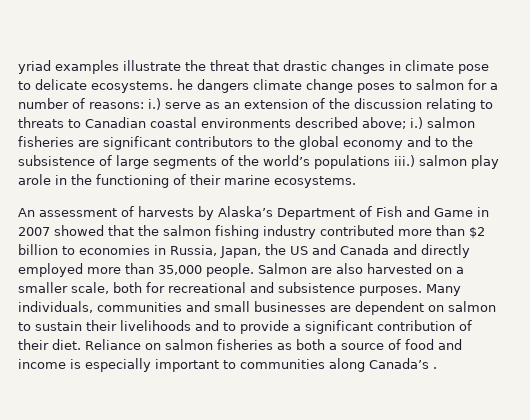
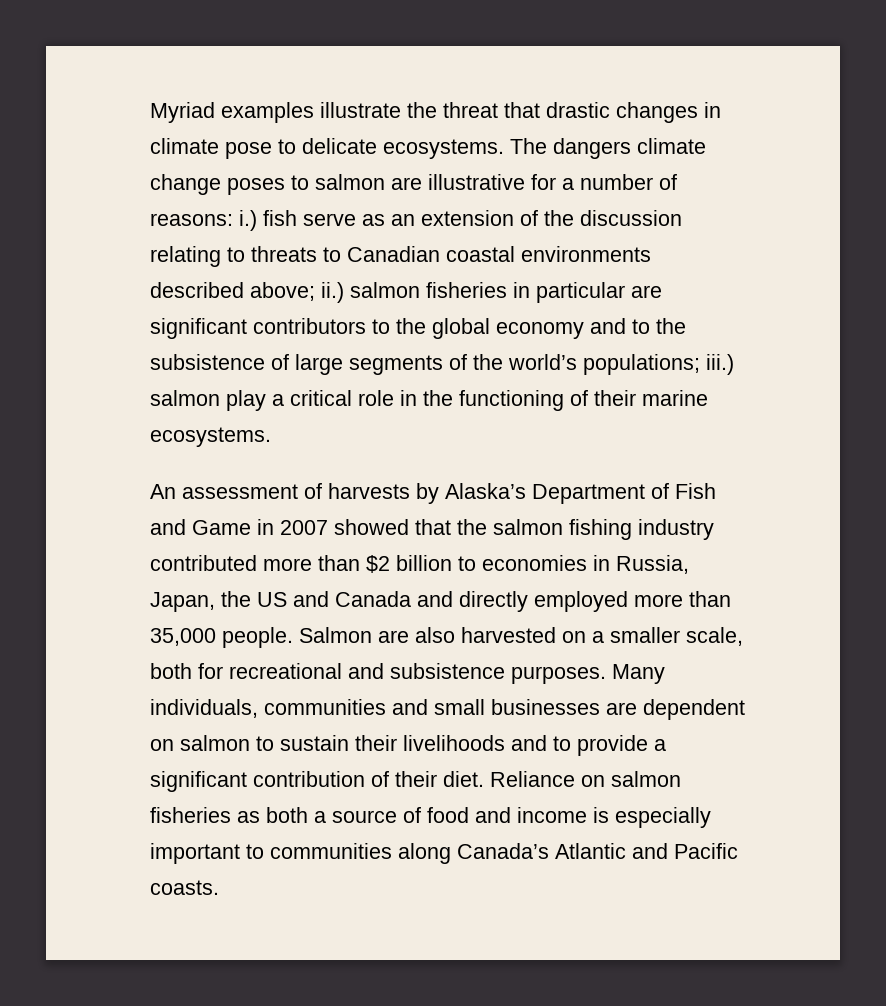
[18,60,51,74] yriad -> [150,102,215,123] Myriad
[177,79,193,90] he -> [510,138,547,154] The
(464, 84) none -> [391,174,525,190] are illustrative
(161, 104) none -> [263,210,297,226] fish
[410,117,475,129] [18,136,74,147] i.) salmon fisheries -> [321,282,625,303] ii.) salmon fisheries in particular
[314,155,390,169] populations -> [583,354,700,375] populations;
[18,174,51,185] arole -> [272,390,394,406] a critical role
[433,367,437,369] . -> [555,843,738,859] [150,880,219,895] Atlantic and Pacific coasts.

